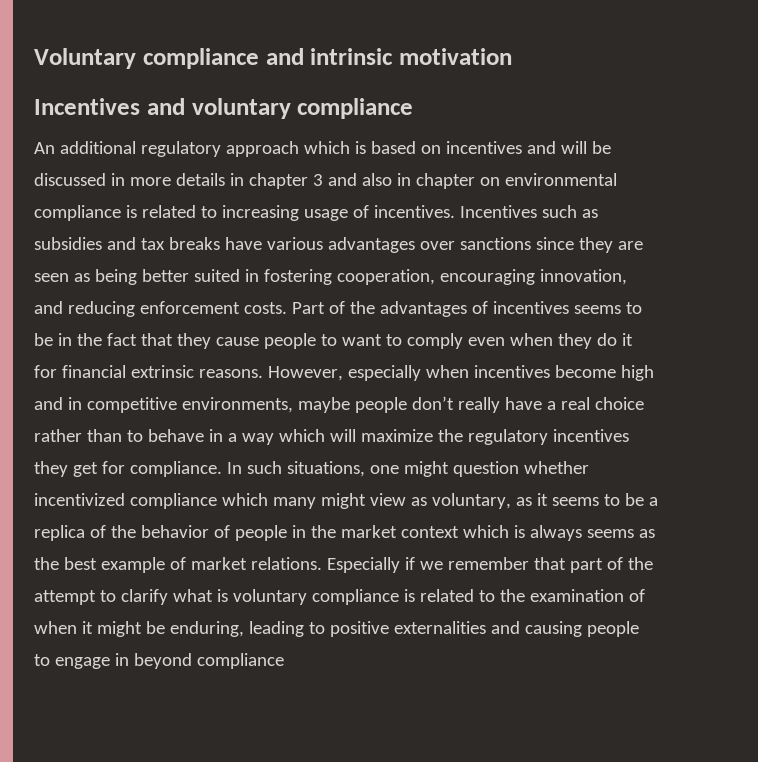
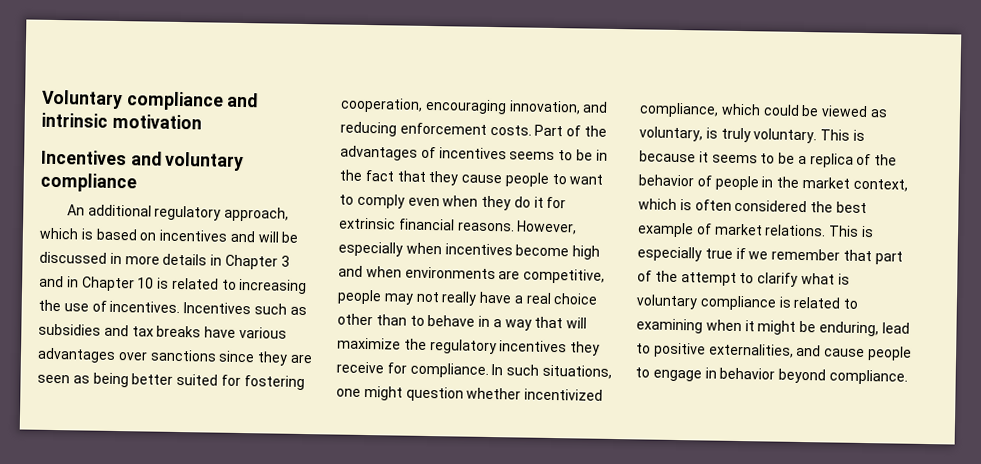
[225,141,299,157] approach -> [224,206,290,222] approach,
[248,173,308,189] chapter -> [224,254,278,270] Chapter
[361,173,617,189] [34,205,121,221] also in chapter on environmental compliance -> [66,276,155,292] in Chapter 10
[303,209,348,221] usage -> [38,299,89,312] the use
[244,269,259,282] in -> [220,374,241,387] for
[61,365,194,378] financial extrinsic -> [339,217,455,231] extrinsic financial
[67,396,454,413] in competitive environments, maybe people don’t -> [365,265,606,284] [337,289,440,305] when environments are competitive, people may not
[34,429,82,442] rather -> [337,313,373,326] other
[278,429,325,442] which -> [534,316,564,329] that
[72,462,98,477] get -> [336,361,384,374] receive
[129,493,532,509] compliance which many might view as voluntary, as -> [639,102,888,118] [639,126,865,144] [639,150,696,163] compliance, which could be viewed as voluntary, is truly voluntary. This is because
[400,525,655,541] context which is always seems as -> [852,178,908,192] [638,198,808,213] context, which is often considered
[326,557,400,573] Especially -> [828,225,874,238] [637,246,733,262] This is especially true
[499,589,645,602] the examination of -> [636,318,703,334] examining
[248,621,304,637] leading -> [881,322,910,334] lead
[393,621,582,637] externalities and causing -> [708,343,866,358] externalities, and cause
[133,653,284,669] beyond compliance -> [719,367,908,385] behavior beyond compliance.

